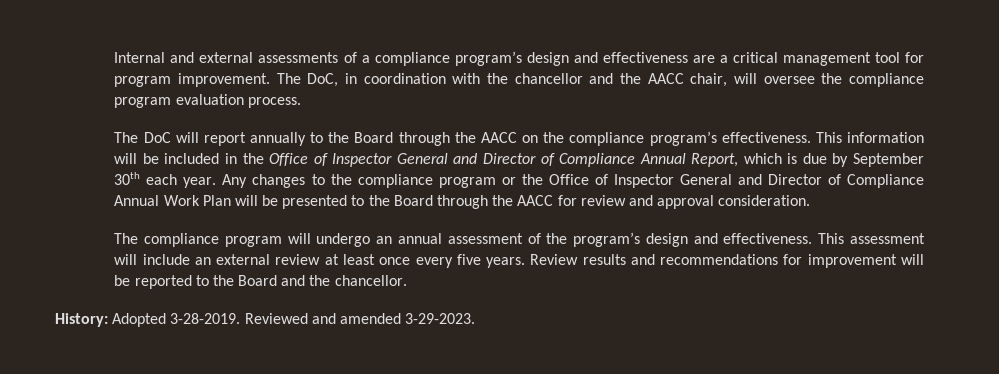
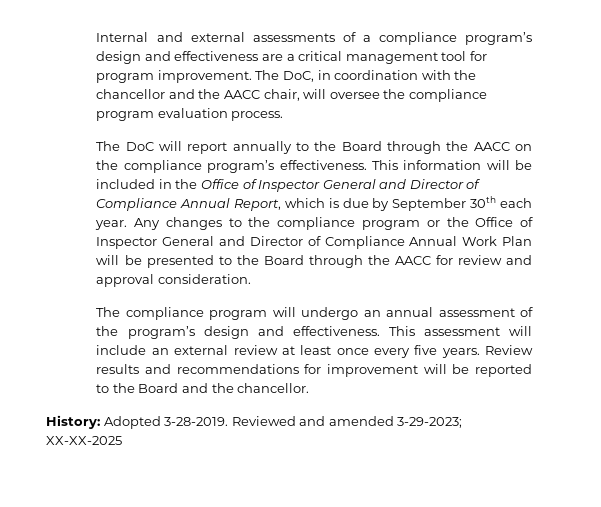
[405,313,476,324] 3-29-2023. -> [397,417,463,428] [46,436,122,445] 3-29-2023; XX-XX-2025

